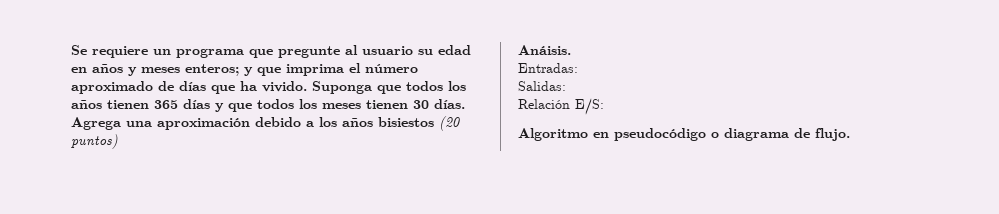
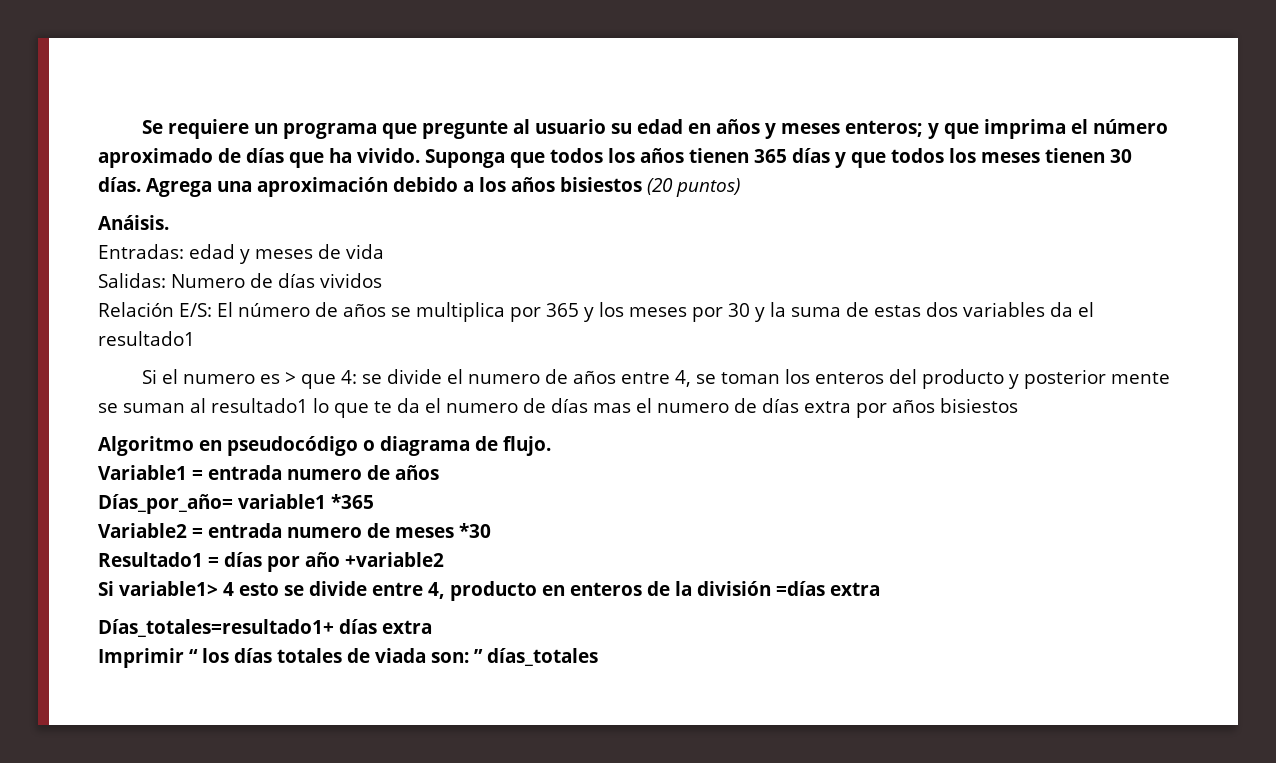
[518,81,566,91] [518,98,604,115] // Salidas: // Relación E/S: -> [189,244,384,264] [98,273,382,288] [98,302,1094,322] [98,331,195,346] [142,369,1171,389] [98,398,1018,418] edad y meses de vida // Salidas: Numero de días vividos // Relación E/S: El número de años se multiplica por 365 y los meses por 30 y la suma de estas dos variables da el resultado1 // Si el numero es > que 4: se divide el numero de años entre 4, se toman los enteros del producto y posterior mente se suman al resultado1 lo que te da el numero de días mas el numero de días extra por años bisiestos
(850, 134) none -> [98,465,439,480] [98,494,374,514] [98,523,491,538] [98,552,444,572] [98,581,880,601] [98,619,432,637] [98,648,598,668] // Variable1 = entrada numero de años // Días_por_año= variable1 *365 // Variable2 = entrada numero de meses *30 // Resultado1 = días por año +variable2 // Si variable1> 4 esto se divide entre 4, producto en enteros de la división =días extra // Días_totales=resultado1+ días extra // Imprimir “ los días totales de viada son: ” días_totales

